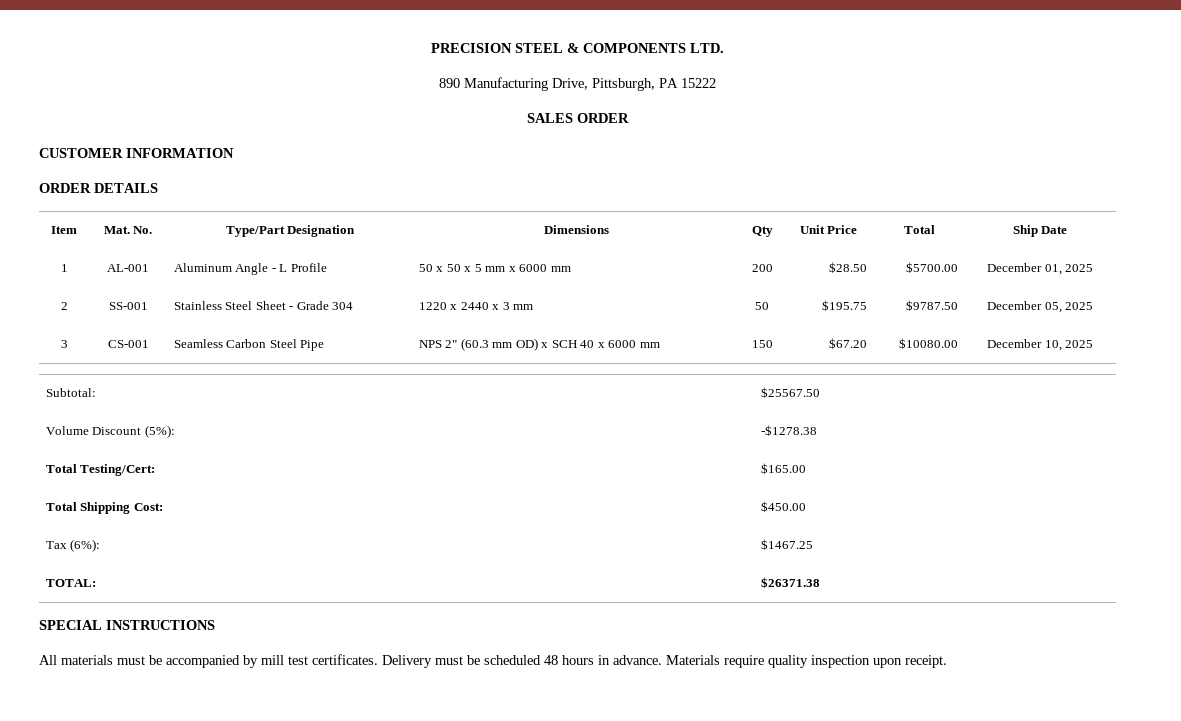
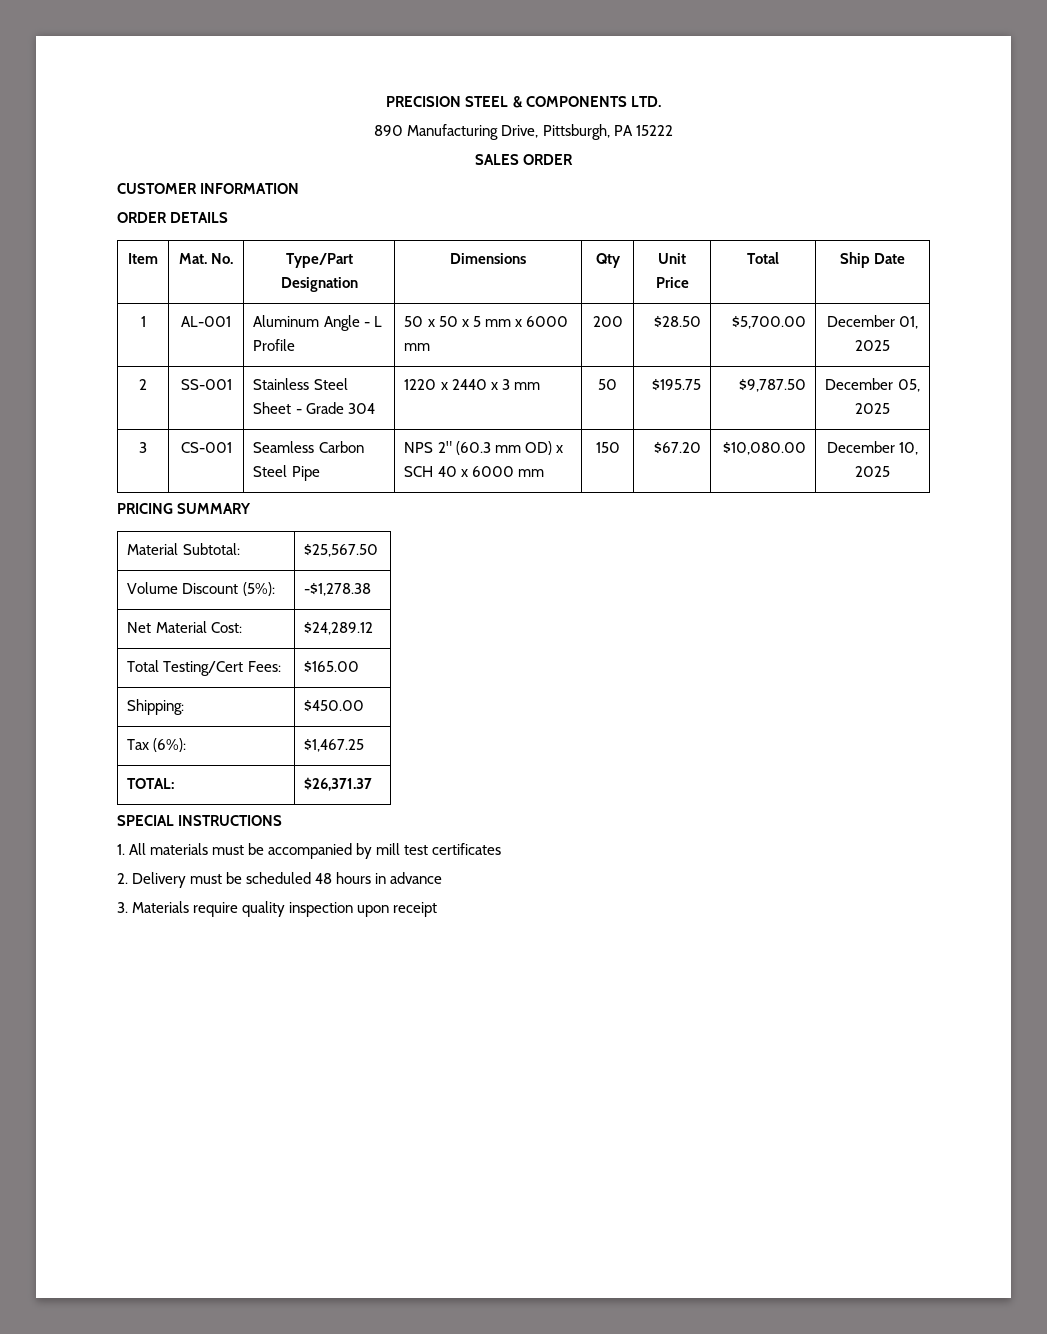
[906,262,959,273] $5700.00 -> [731,315,806,329] $5,700.00
[906,300,959,311] $9787.50 -> [738,378,806,392] $9,787.50
[899,338,959,349] $10080.00 -> [722,441,806,455] $10,080.00
(1094, 344) // -> [117,503,252,514] [127,543,179,555] // PRICING SUMMARY // Material
[760,387,820,398] $25567.50 -> [304,543,379,557] $25,567.50
[760,425,817,436] [45,464,156,476] -$1278.38 // Total Testing/Cert: -> [304,582,372,596] [127,621,242,633] [304,621,374,635] [127,660,281,676] -$1,278.38 // Net Material Cost: | $24,289.12 // Total Testing/Cert Fees:
[45,502,163,514] Total Shipping Cost: -> [127,699,185,715] Shipping:
[760,539,813,550] $1467.25 -> [304,738,365,752] $1,467.25
[760,577,820,588] $26371.38 -> [304,777,373,791] $26,371.37
(215, 625) none -> [117,844,125,855] 1.
[312,654,378,665] certificates. -> [432,843,502,855] [117,873,128,884] certificates // 2.
[613,655,662,665] advance. -> [390,872,443,884] [117,902,128,913] advance // 3.
[905,655,947,668] receipt. -> [393,902,438,917] receipt

